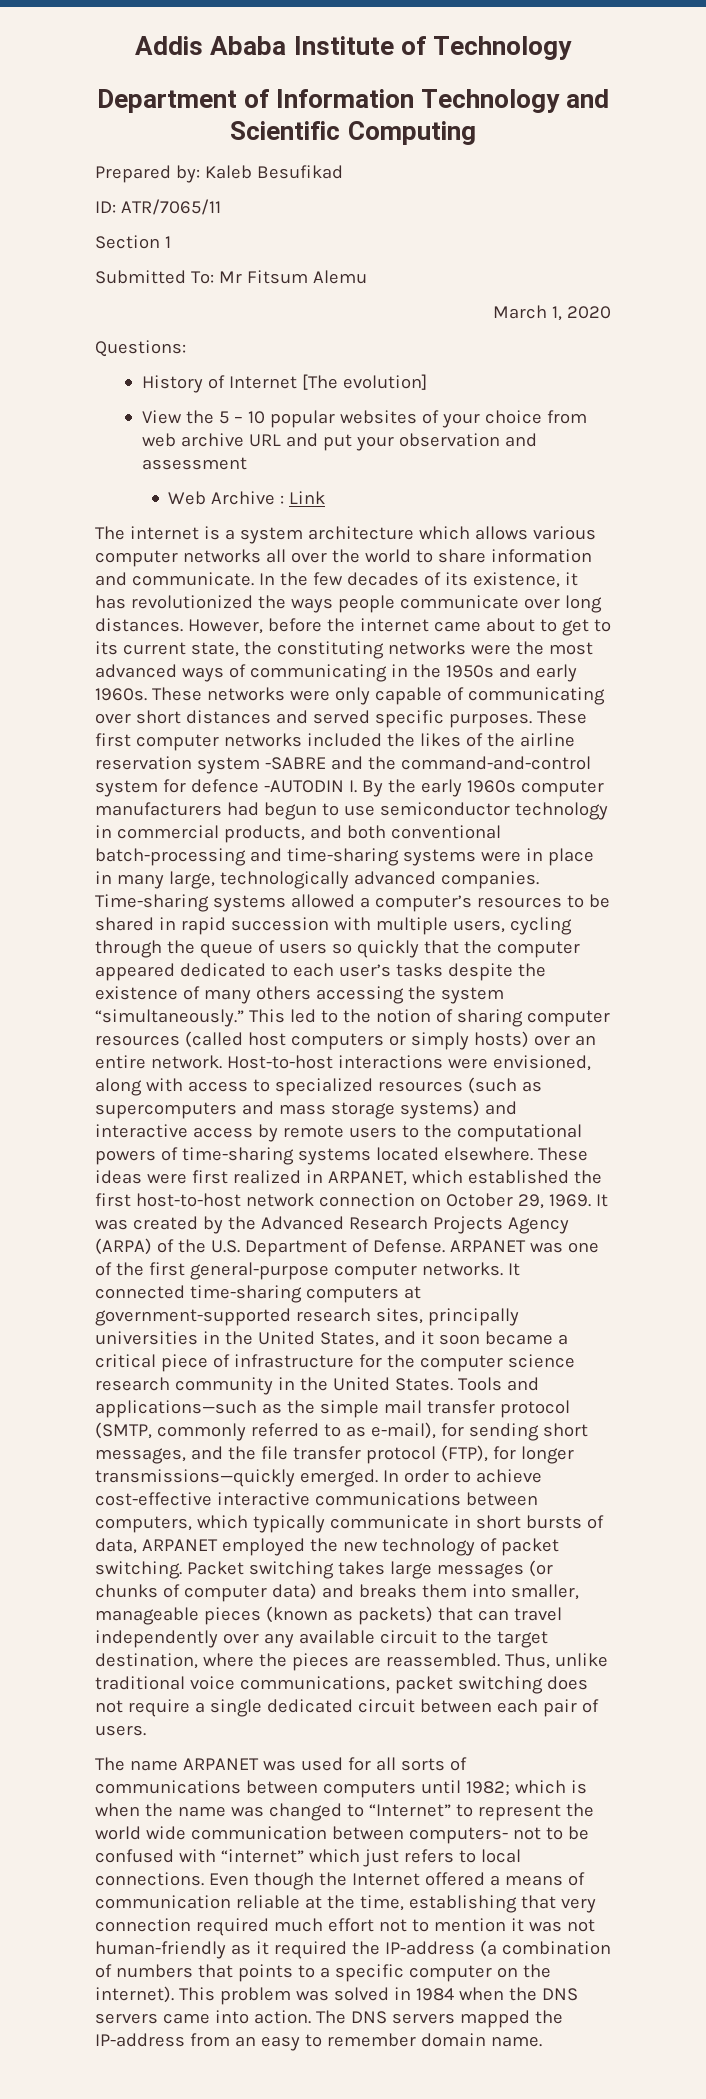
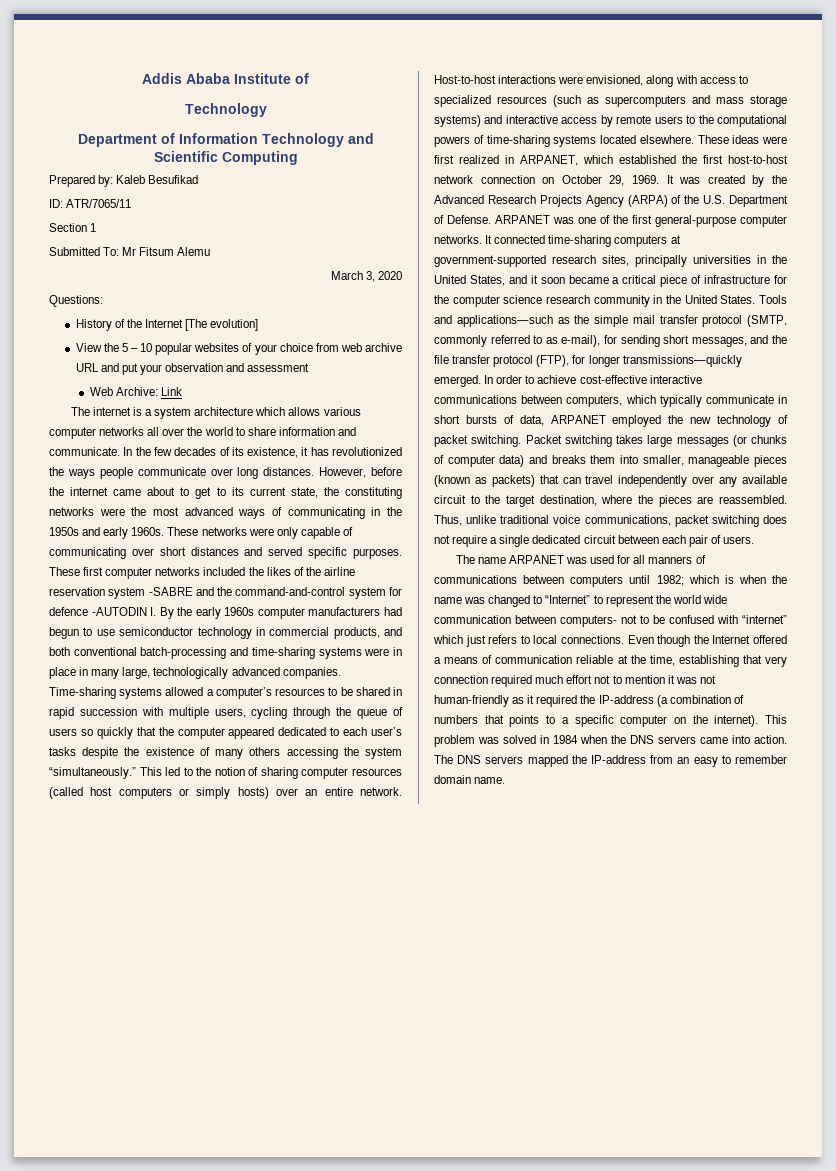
(426, 45) none -> (309, 78) //
[552,306,563,321] 1, -> [365,271,375,282] 3,
(225, 382) none -> [126,319,142,328] the
[211,491,285,505] Archive : -> [115,387,158,396] Archive:
[400,1758,445,1771] sorts -> [648,556,693,564] manners

